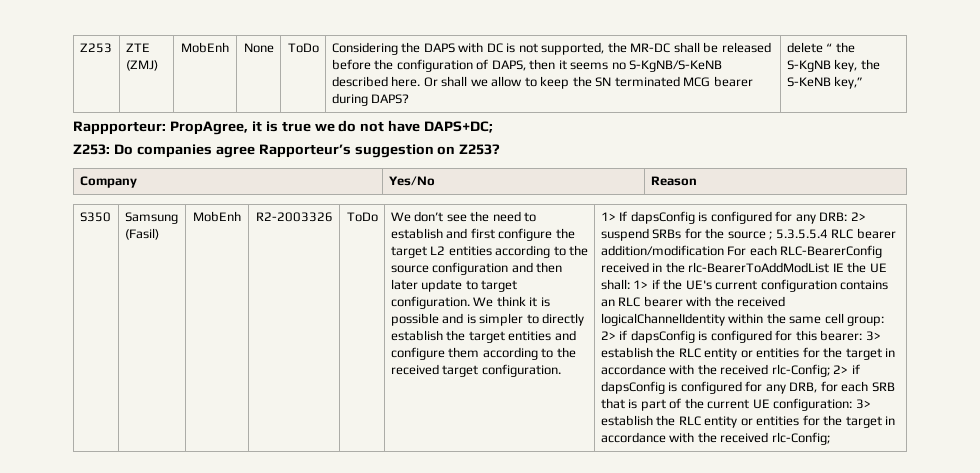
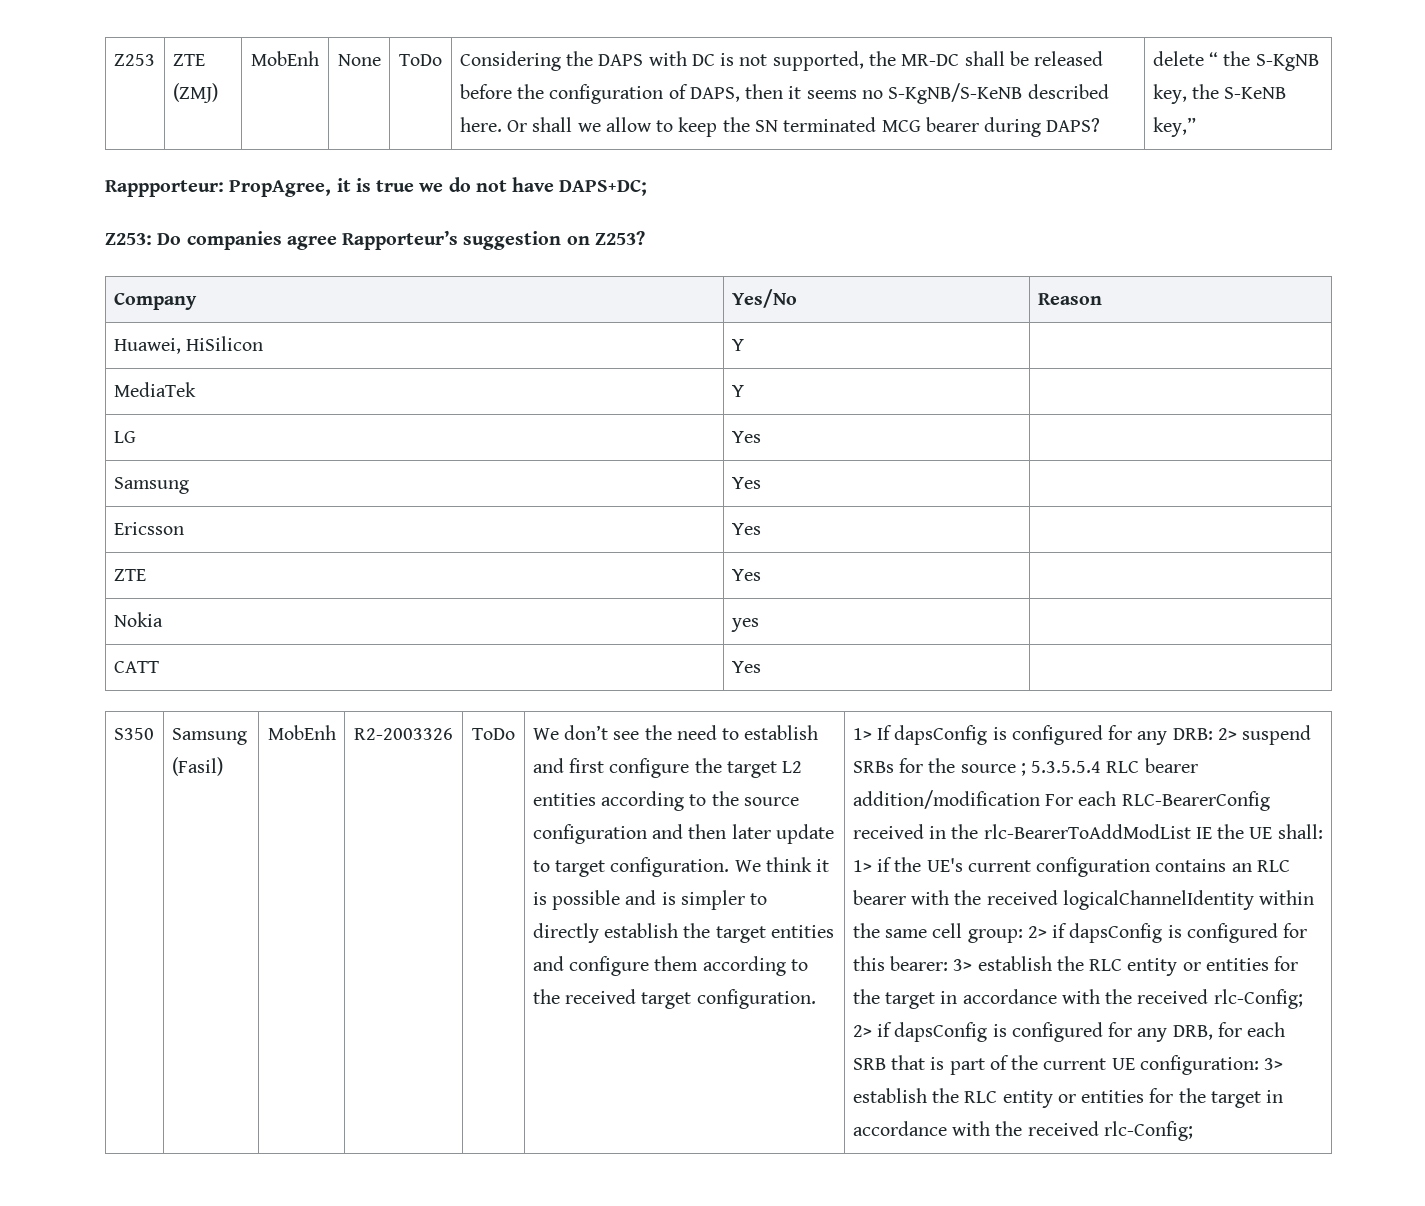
(697, 181) none -> [113,336,264,354] [731,339,744,351] [113,382,196,397] [731,385,744,397] [113,431,136,443] [731,431,761,443] [113,477,189,494] [731,477,761,489] [113,522,184,535] [731,523,761,535] [113,569,146,581] [731,569,761,581] [113,612,163,627] [730,618,759,632] [113,661,159,673] [731,661,761,673] // Huawei, HiSilicon | Y | // MediaTek | Y | // LG | Yes | // Samsung | Yes | // Ericsson | Yes | // ZTE | Yes | // Nokia | yes | // CATT | Yes |

